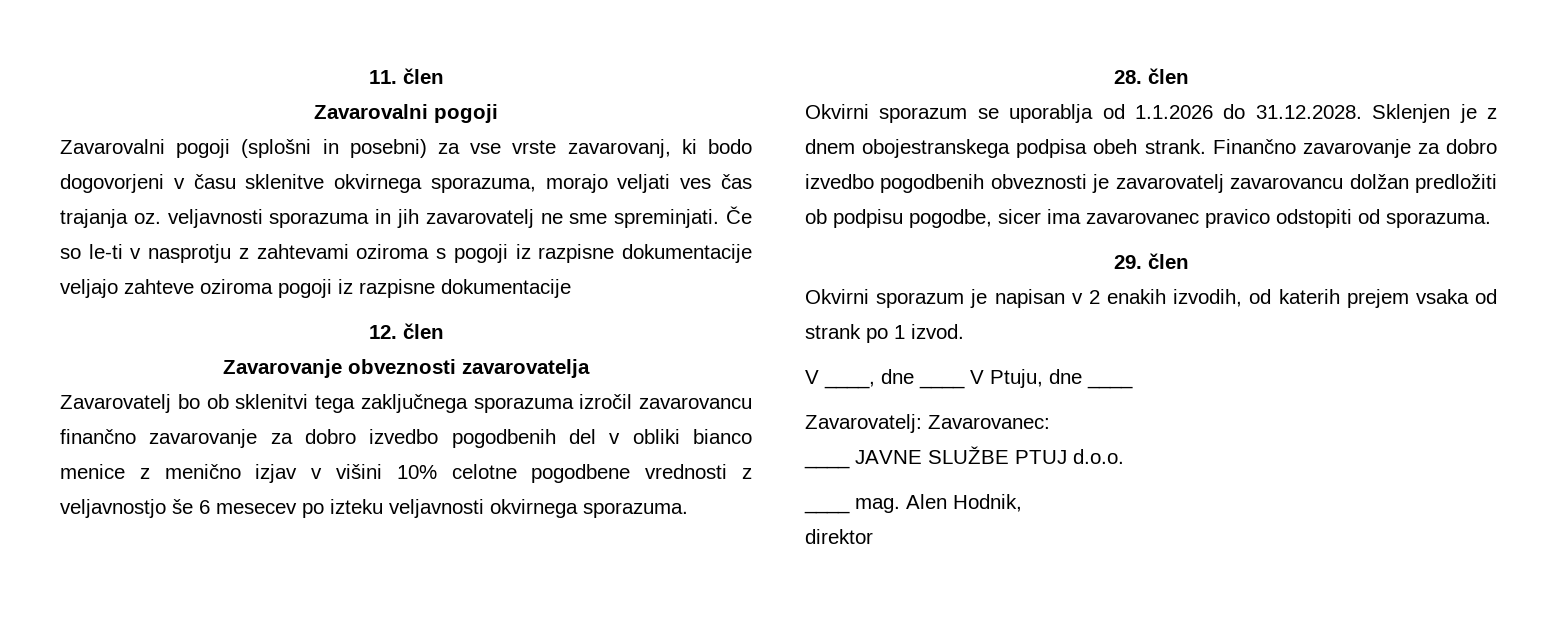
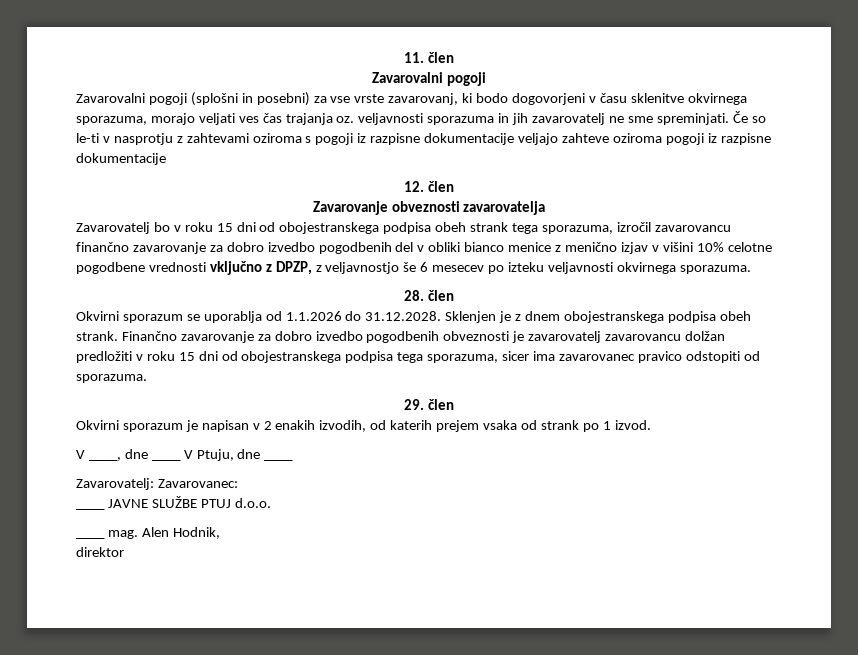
[206,394,574,413] ob sklenitvi tega zaključnega sporazuma -> [173,222,613,234] v roku 15 dni od obojestranskega podpisa obeh strank tega sporazuma,
(728, 471) none -> [209,261,312,275] vključno z DPZP,
[805,209,992,228] ob podpisu pogodbe, -> [135,351,499,363] v roku 15 dni od obojestranskega podpisa tega sporazuma,

